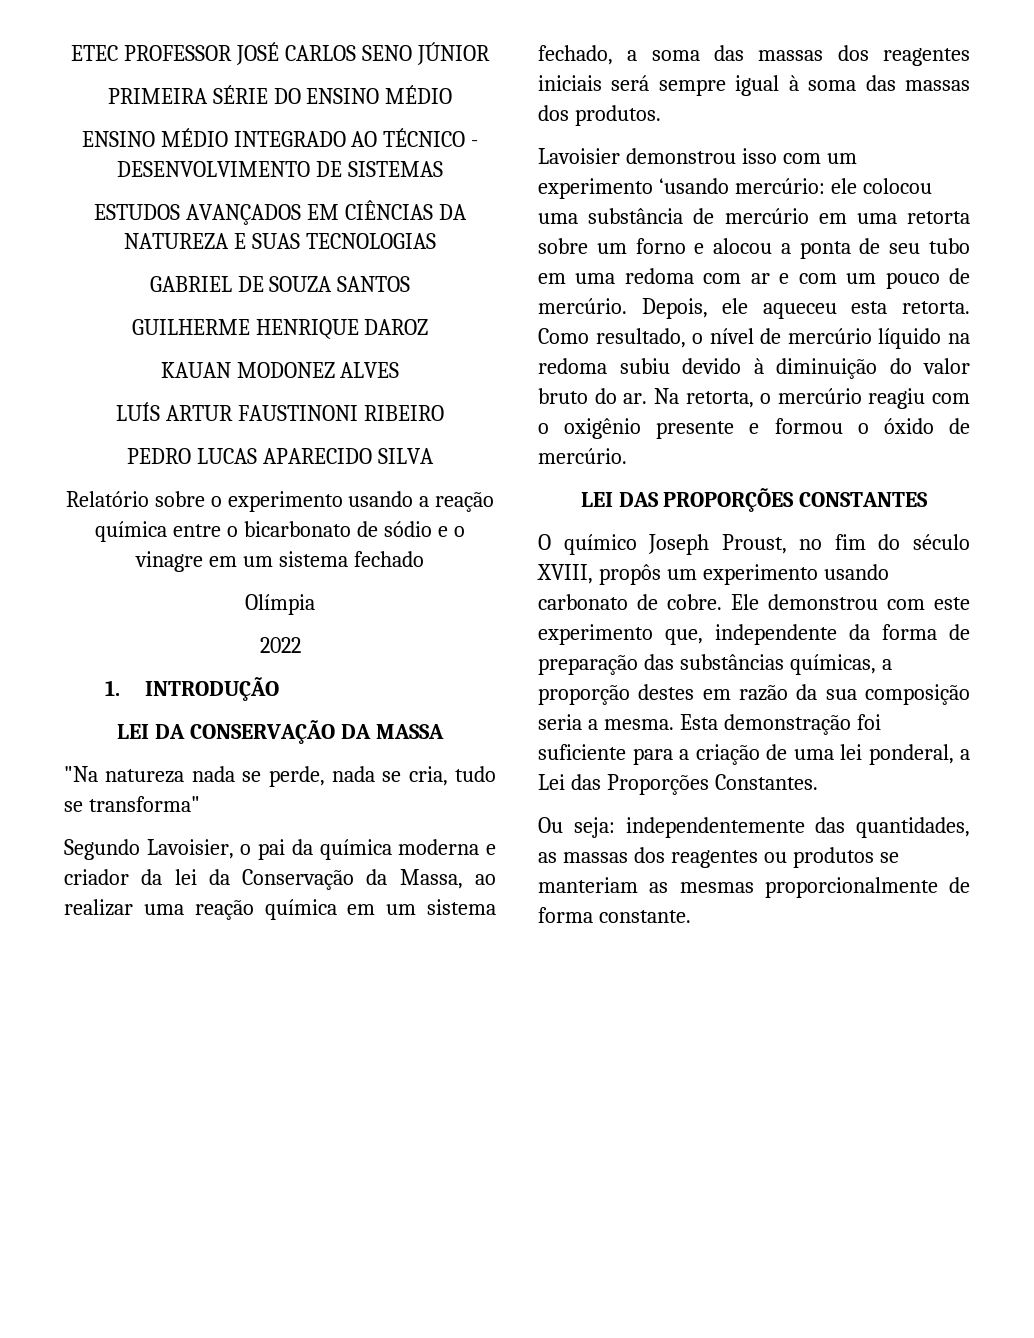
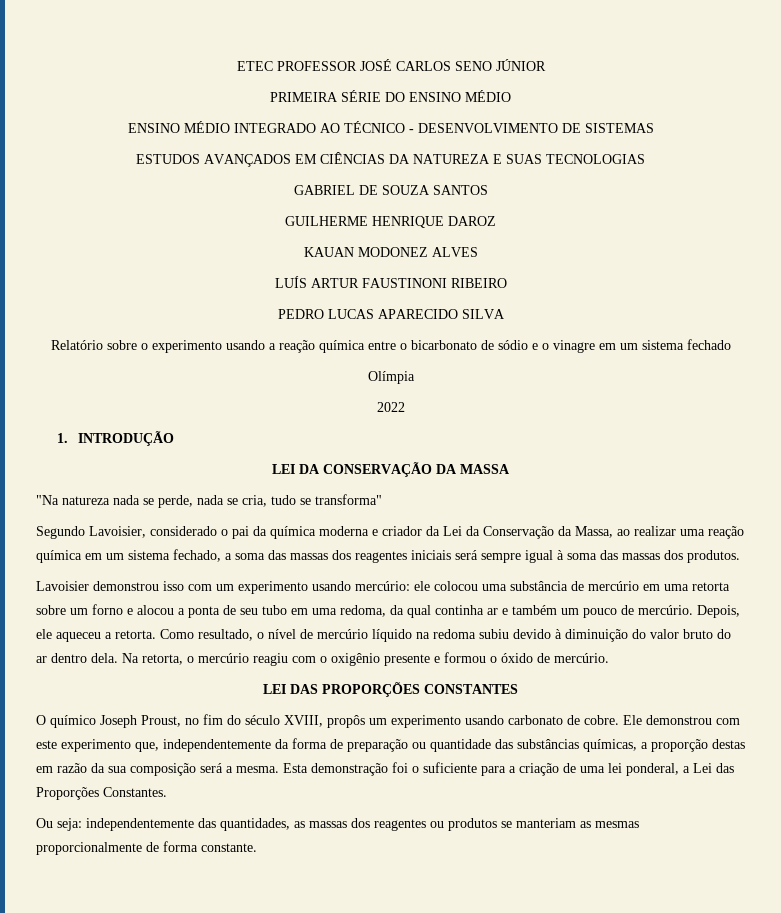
(234, 849) none -> [150,526,217,536] considerado
[174,869,197,885] lei -> [443,526,462,536] Lei
[658,178,729,194] ‘usando -> [312,581,351,591] usando
[624,268,742,284] redoma com -> [340,605,484,618] redoma, da qual continha
[798,273,837,284] com -> [512,605,557,615] também
[851,301,888,314] esta -> [105,632,112,639] a
[623,393,648,404] ar. -> [36,653,118,663] ar dentro dela.
[715,624,837,645] independente -> [163,739,271,752] independentemente
(638, 665) none -> [412,739,491,752] ou quantidade
[638,684,695,700] destes -> [712,739,745,749] destas
[538,714,582,730] seria -> [200,763,223,773] será
(881, 722) none -> [412,766,419,773] o

